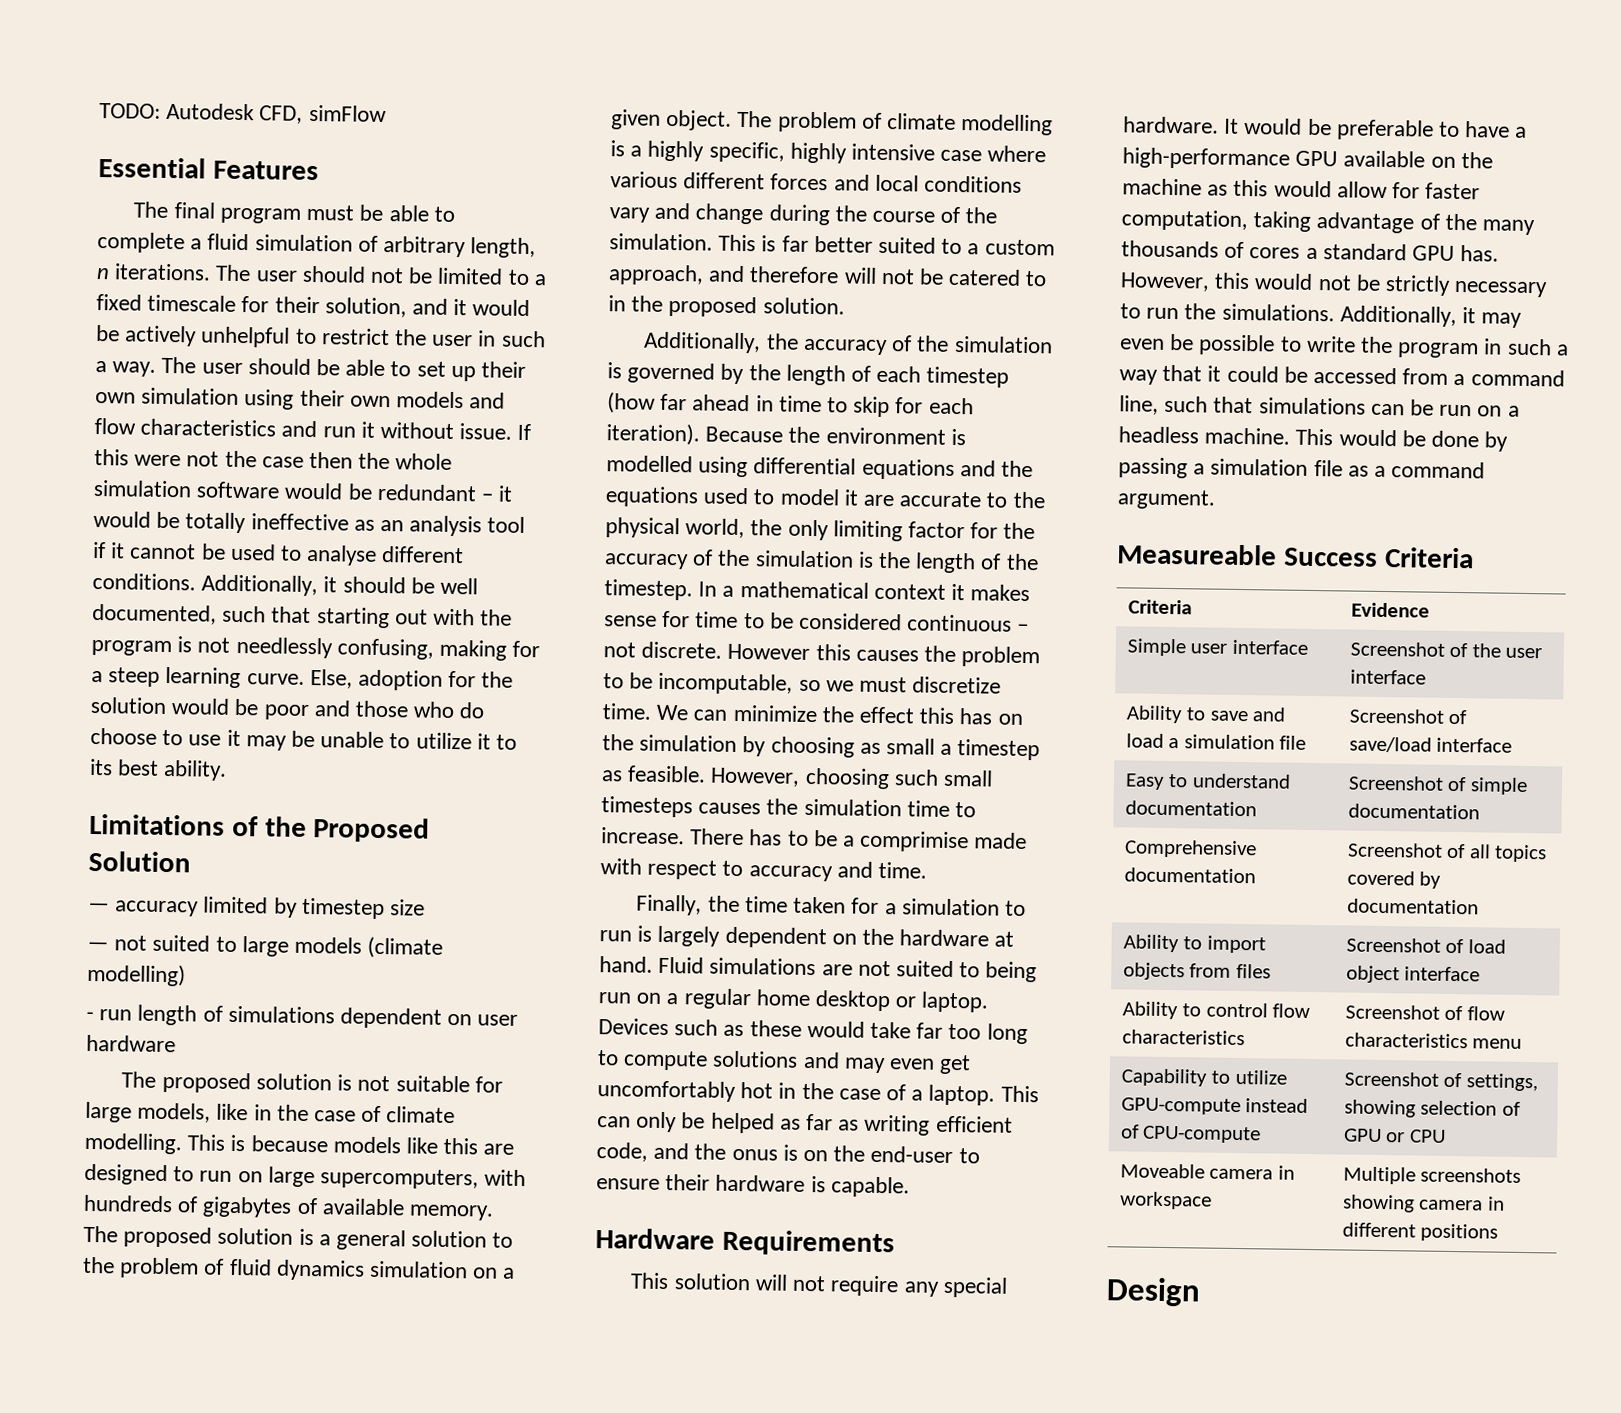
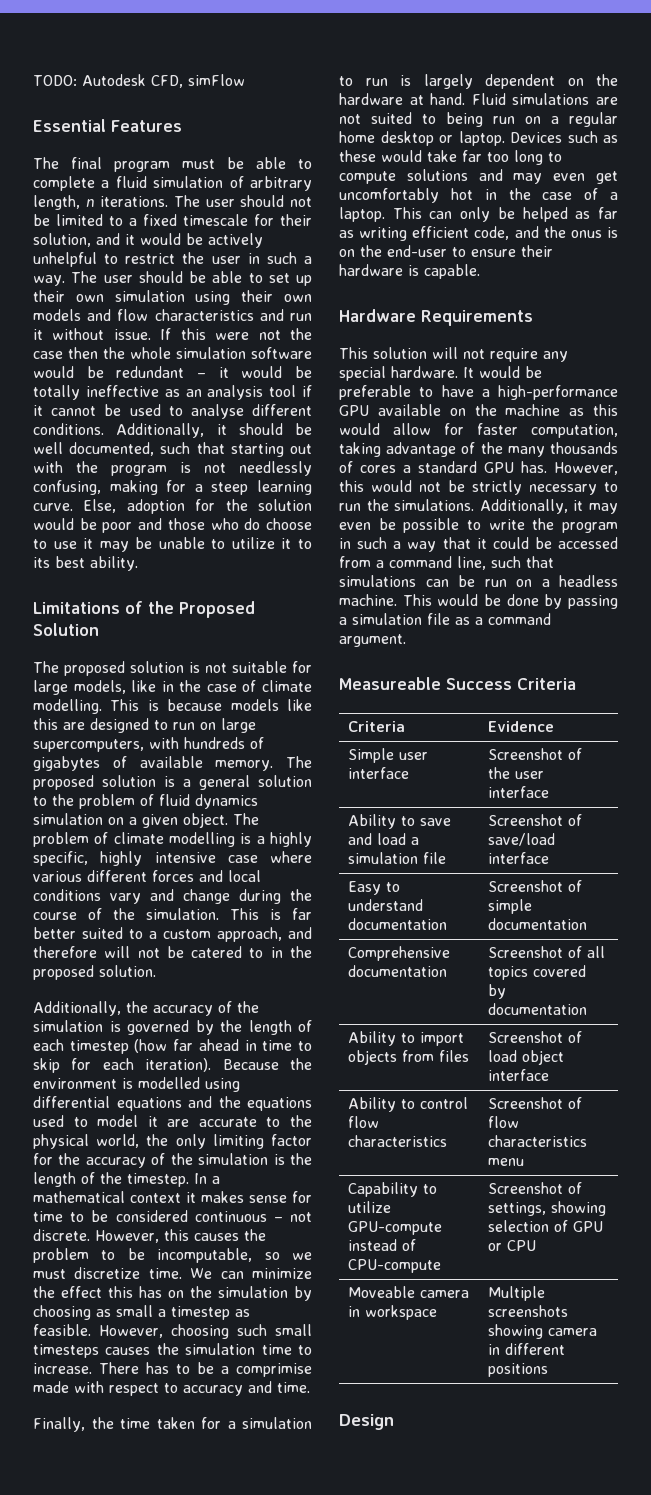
[88,896,426,920] [87,934,444,959] [87,963,186,987] [86,1004,519,1029] [86,1034,176,1053] // — accuracy limited by timestep size // — not suited to large models (climate modelling) // - run length of simulations dependent on user hardware -> (99, 629) none
[727,643,811,660] However -> [95,1230,159,1243] However,

